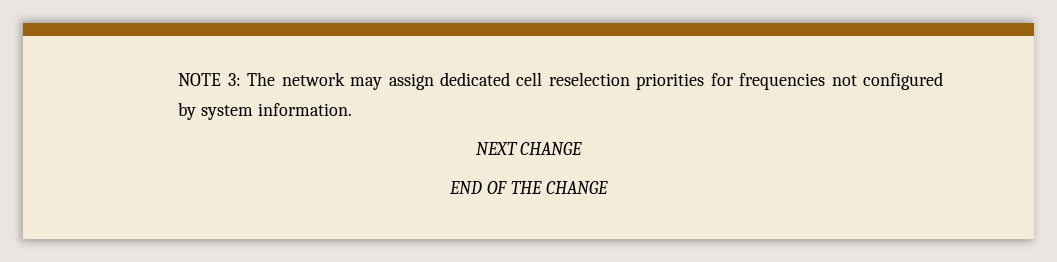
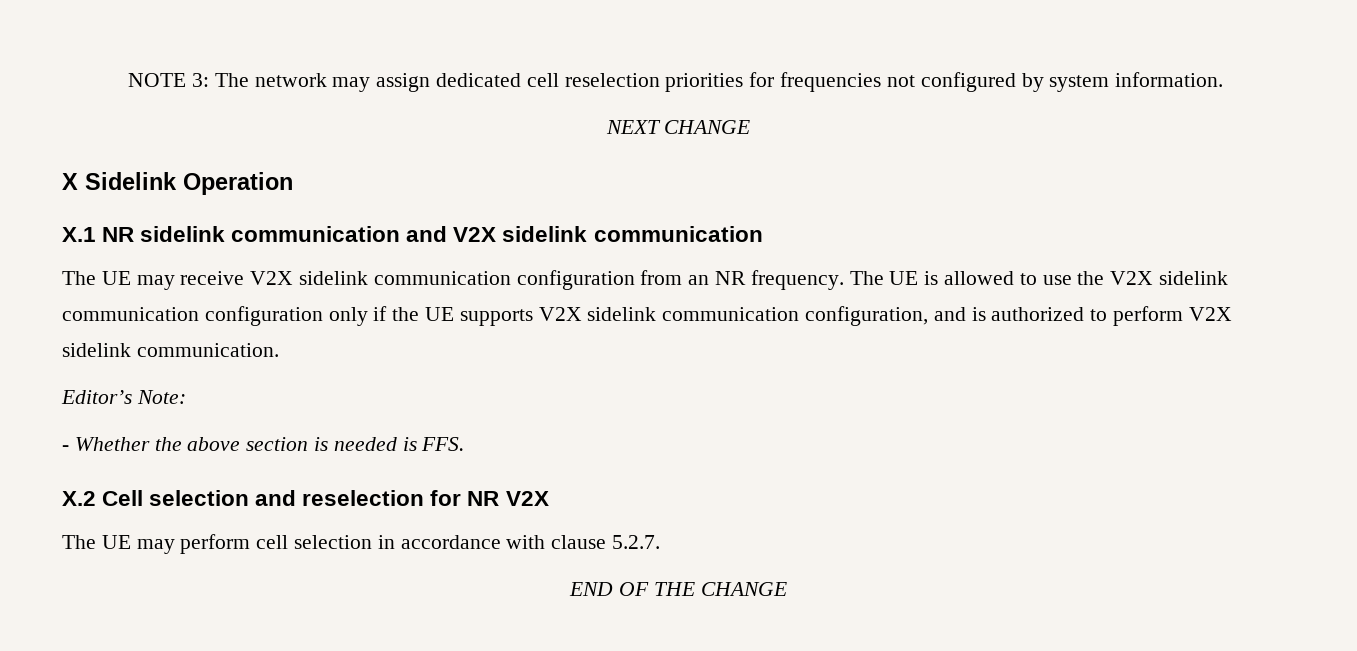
(583, 148) none -> [62,172,293,195] [62,226,763,242] [62,270,1229,290] [62,306,1232,326] [62,343,279,357] [61,390,186,404] [62,437,465,451] [62,490,549,506] [62,534,661,554] // X Sidelink Operation // X.1 NR sidelink communication and V2X sidelink communication // The UE may receive V2X sidelink communication configuration from an NR frequency. The UE is allowed to use the V2X sidelink communication configuration only if the UE supports V2X sidelink communication configuration, and is authorized to perform V2X sidelink communication. // Editor’s Note: // - Whether the above section is needed is FFS. // X.2 Cell selection and reselection for NR V2X // The UE may perform cell selection in accordance with clause 5.2.7.

